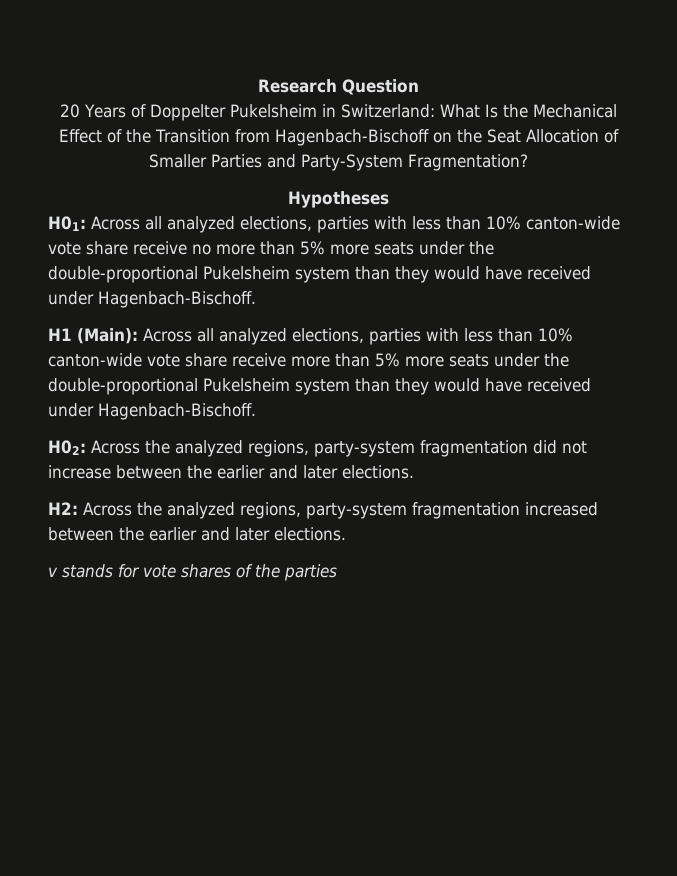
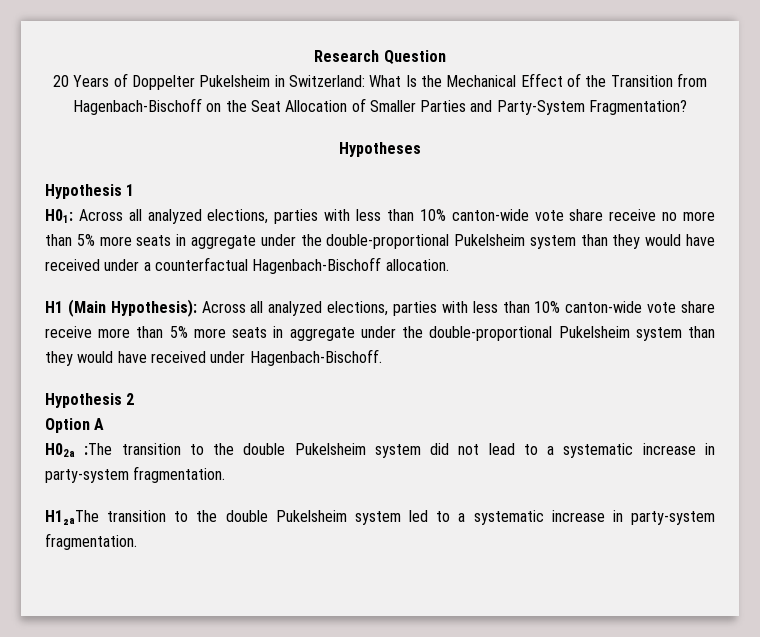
(389, 199) none -> [45,184,135,199] // Hypothesis 1
(414, 248) none -> [176,234,256,249] in aggregate
[98,291,256,308] Hagenbach-Bischoff. -> [143,257,449,274] a counterfactual Hagenbach-Bischoff allocation.
[77,328,138,344] (Main): -> [67,299,197,317] (Main Hypothesis):
(489, 360) none -> [273,326,355,341] in aggregate
[48,440,587,457] [48,465,414,479] [48,502,598,519] [48,527,346,541] [48,564,337,581] H02: Across the analyzed regions, party-system fragmentation did not increase between the earlier and later elections. // H2: Across the analyzed regions, party-system fragmentation increased between the earlier and later elections. // v stands for vote shares of the parties -> [45,393,135,408] [45,418,105,433] [45,443,715,458] [45,466,226,483] [45,510,715,525] [45,533,137,550] Hypothesis 2 // Option A // H02a :The transition to the double Pukelsheim system did not lead to a systematic increase in party-system fragmentation. // H1₂aThe transition to the double Pukelsheim system led to a systematic increase in party-system fragmentation.

